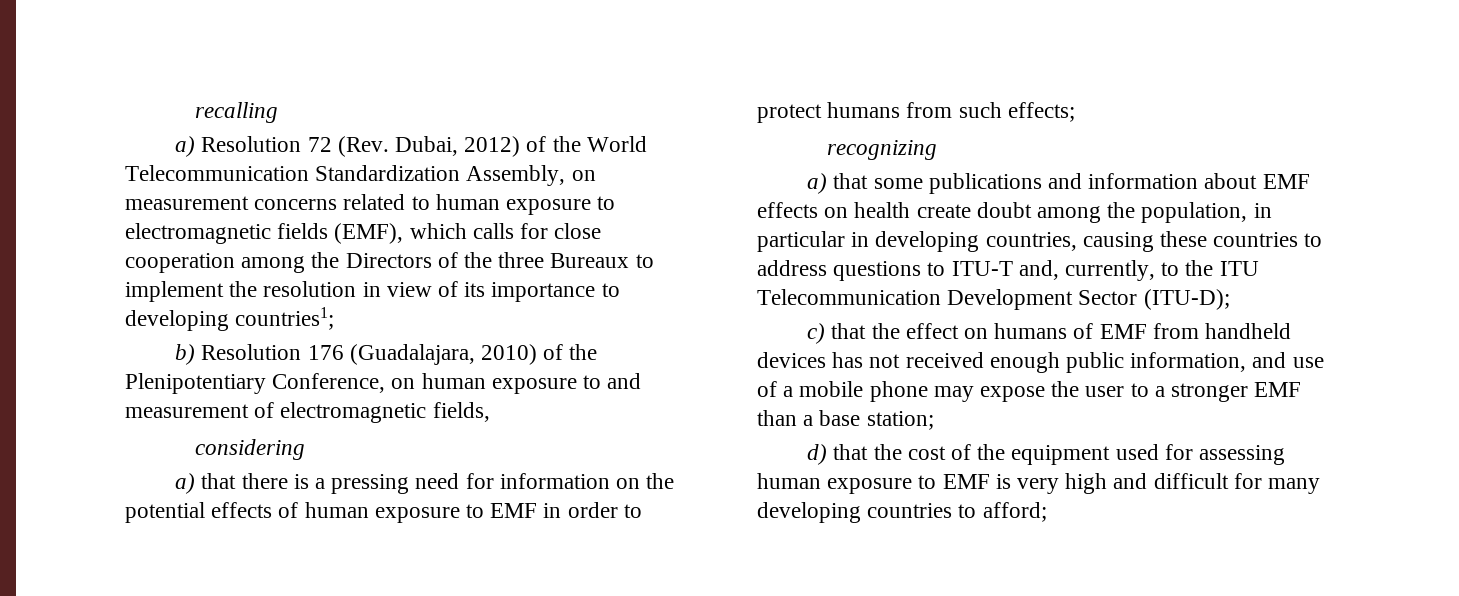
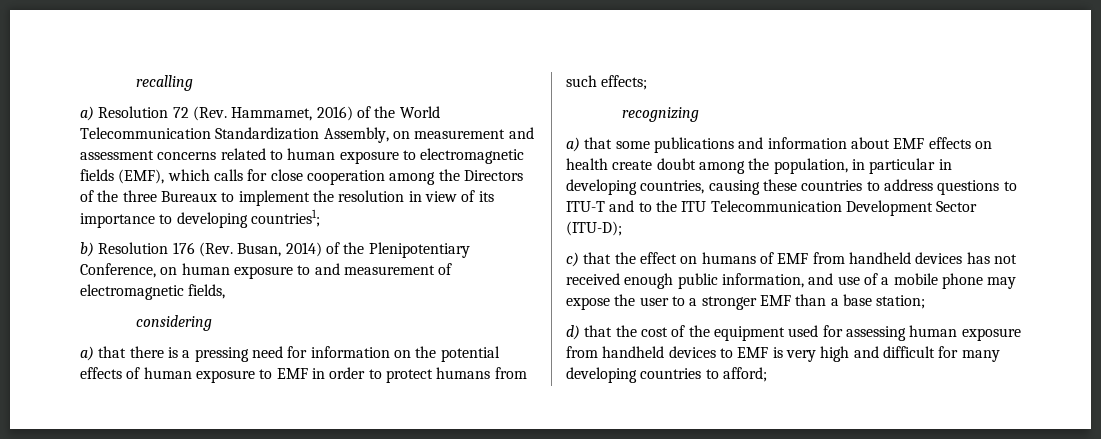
[395,136,521,157] Dubai, 2012) -> [231,106,353,121] Hammamet, 2016)
(249, 203) none -> [508,127,534,139] [80,150,154,160] and assessment
[349,344,538,365] (Guadalajara, 2010) -> [198,242,322,257] (Rev. Busan, 2014)
[1018,260,1156,281] and, currently, -> [609,200,635,212] and
(913, 486) none -> [566,346,716,358] from handheld devices

